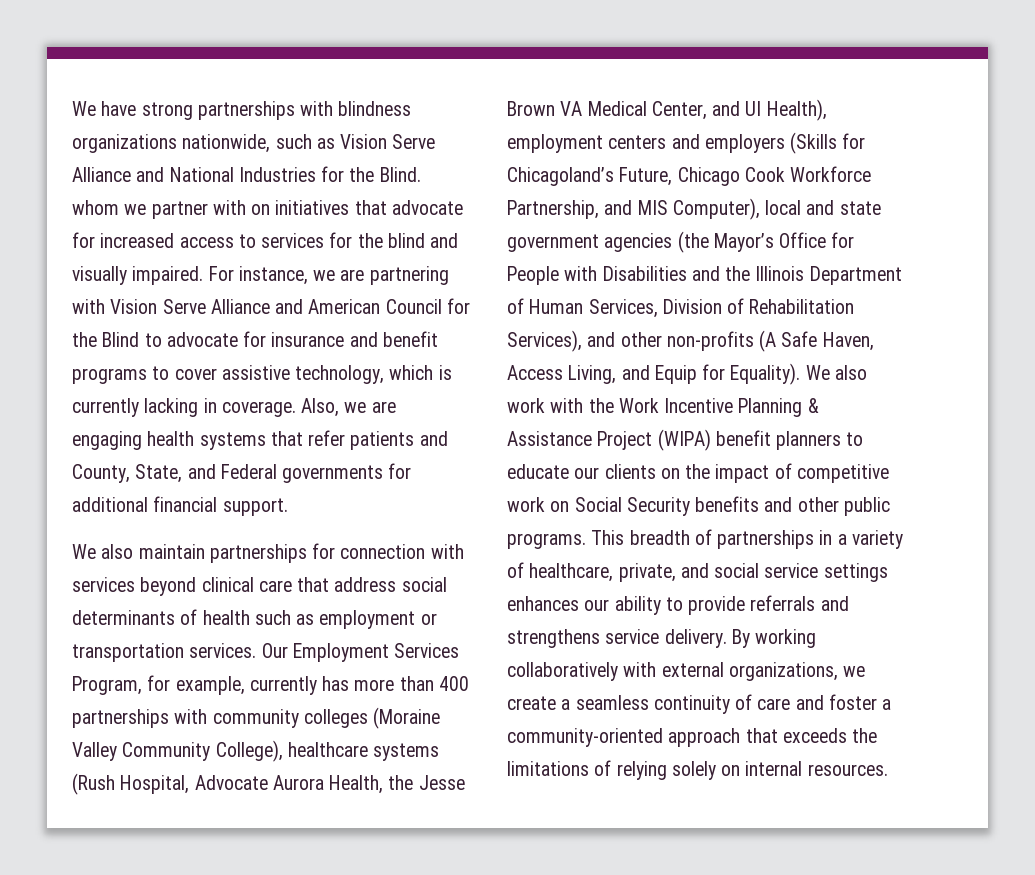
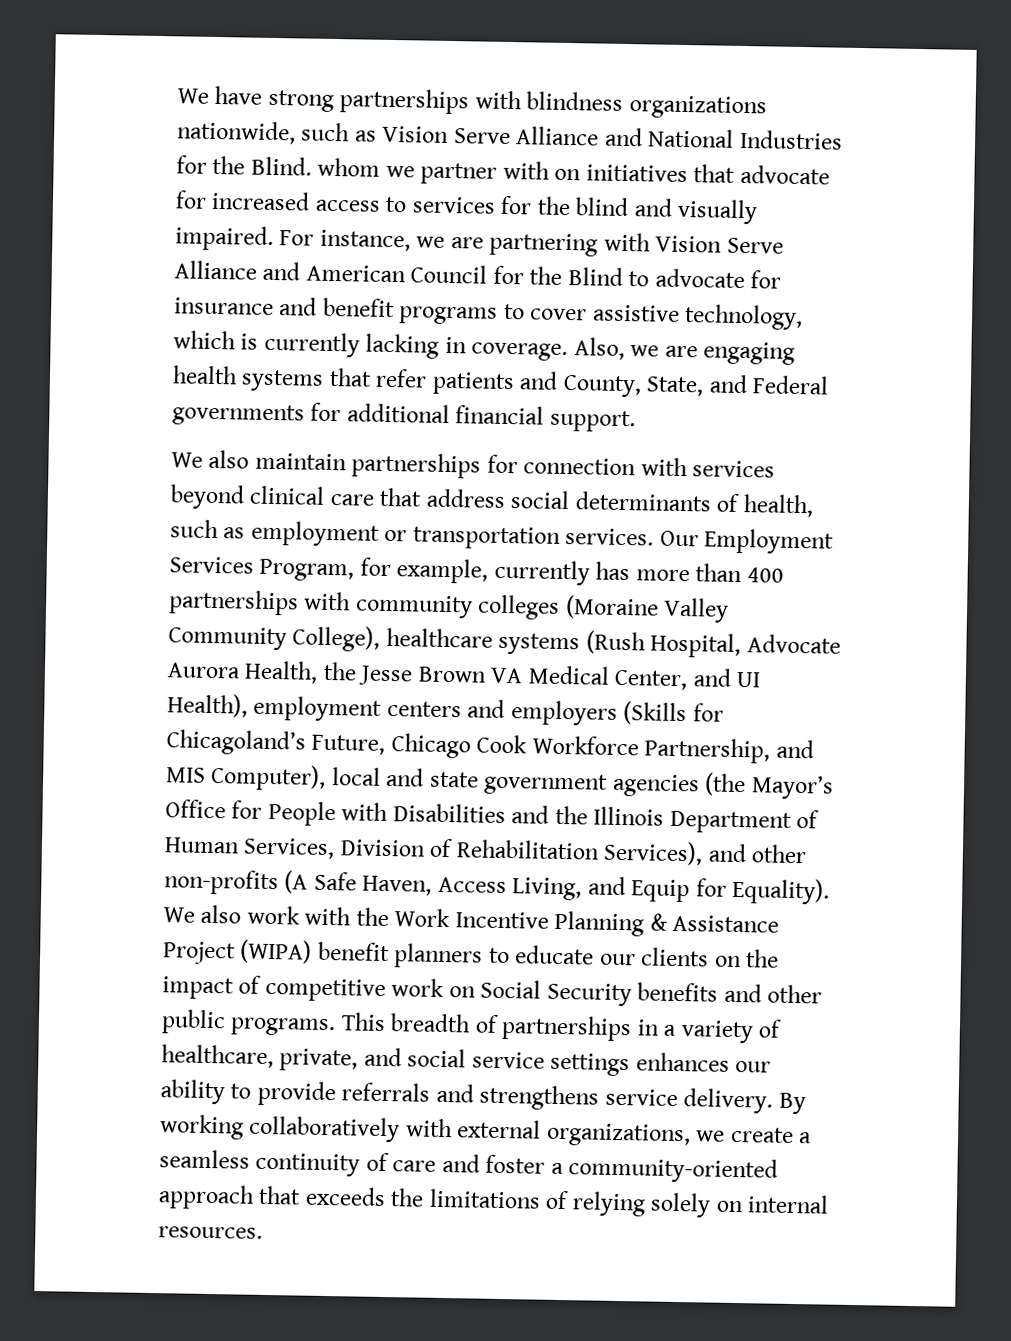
[202,610,250,625] health -> [742,494,814,518] health,

